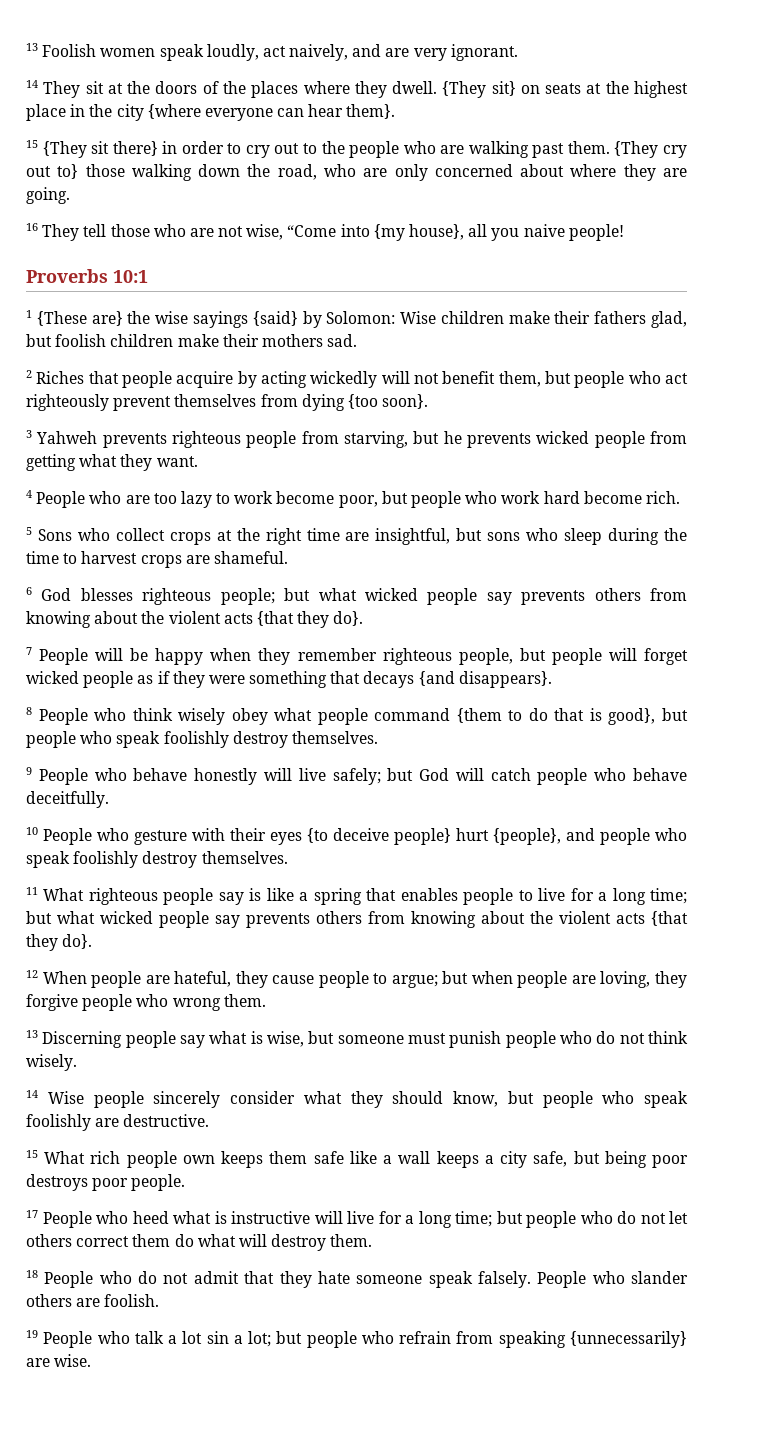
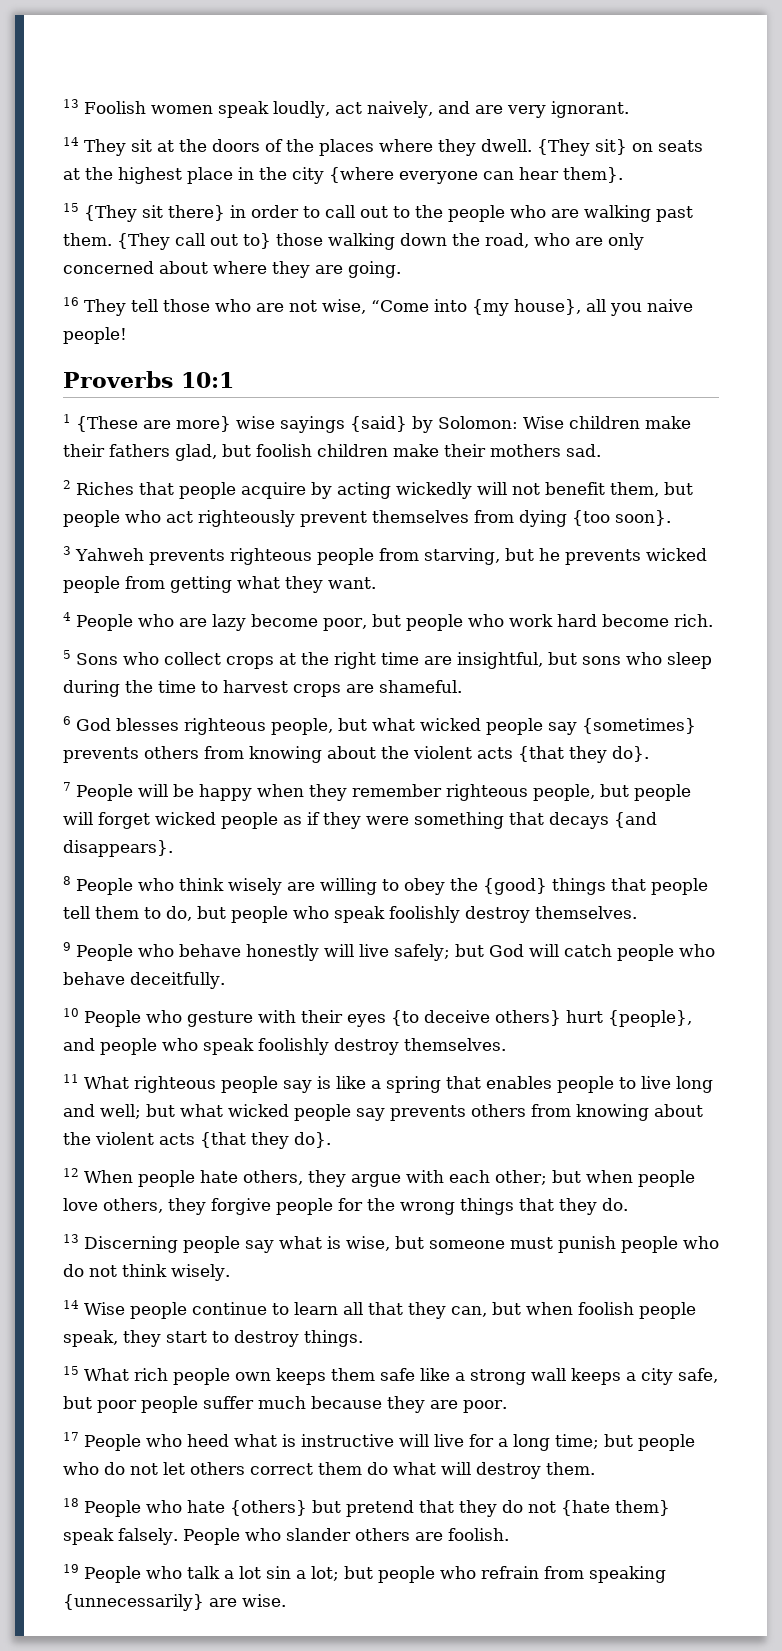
[245,145,270,158] cry -> [325,205,355,218] call
[662,145,687,158] cry -> [175,233,205,246] call
[91,311,151,326] are} the -> [143,416,231,432] are more}
[153,491,274,508] too lazy to work -> [212,614,246,631] lazy
[220,588,512,605] people; but what wicked people say -> [271,718,696,735] people, but what wicked people say {sometimes}
[231,708,656,725] obey what people command {them to do that is good}, -> [287,878,708,895] [63,906,192,921] are willing to obey the {good} things that people tell them to do,
[394,828,451,845] people} -> [495,1010,561,1026] others}
[570,888,688,905] for a long time; -> [676,1076,713,1093] [63,1104,141,1119] long and well;
[145,971,438,988] are hateful, they cause people to argue; -> [200,1170,547,1187] hate others, they argue with each other;
[571,971,651,988] are loving, -> [63,1198,163,1213] love others,
[136,994,266,1011] who wrong them. -> [338,1198,628,1215] for the wrong things that they do.
[153,1091,688,1108] [26,1114,210,1131] sincerely consider what they should know, but people who speak foolishly are destructive. -> [192,1302,696,1319] [63,1330,363,1347] continue to learn all that they can, but when foolish people speak, they start to destroy things.
(393, 1159) none -> [470,1369,526,1385] strong
[604,1151,689,1168] [26,1174,186,1191] being poor destroys poor people. -> [97,1396,507,1413] poor people suffer much because they are poor.
[138,1271,423,1288] do not admit that they hate someone -> [187,1500,670,1517] hate {others} but pretend that they do not {hate them}

